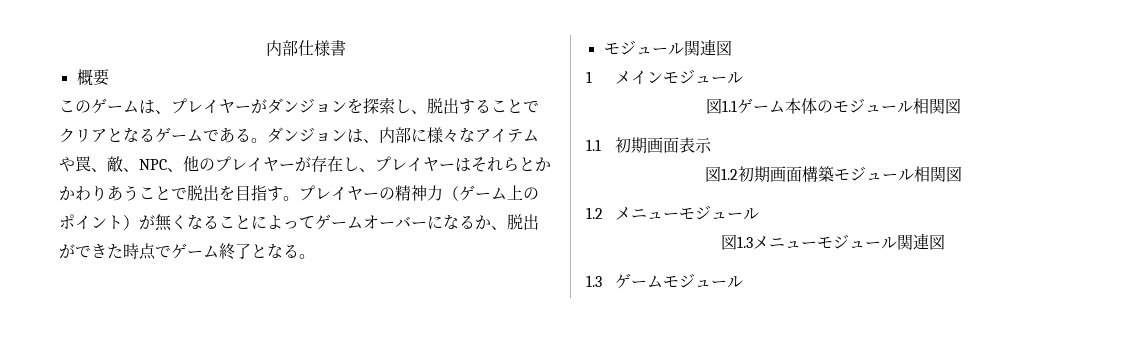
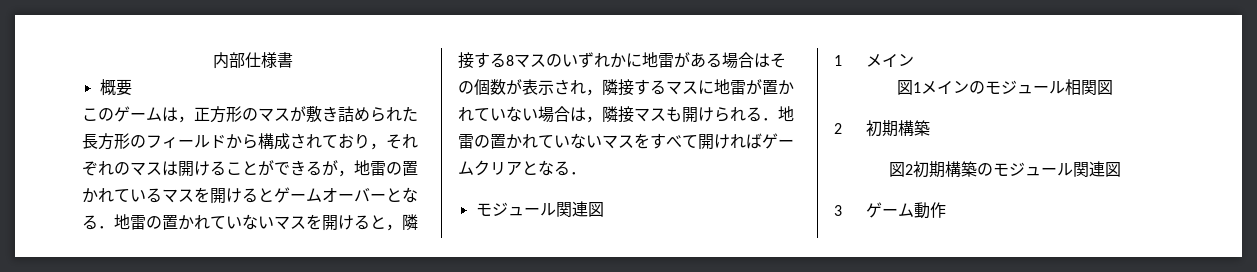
[155,97,539,114] [59,127,539,143] [59,156,551,172] [59,185,539,201] [59,214,539,231] [59,243,315,260] 、プレイヤーがダンジョンを探索し、脱出することでクリアとなるゲームである。ダンジョンは、内部に様々なアイテムや罠、敵、NPC、他のプレイヤーが存在し、プレイヤーはそれらとかかわりあうことで脱出を目指す。プレイヤーの精神力（ゲーム上のポイント）が無くなることによってゲームオーバーになるか、脱出ができた時点でゲーム終了となる。 -> [178,105,418,123] [82,133,418,150] [82,160,418,177] [82,187,418,204] [82,214,418,231] [458,52,786,69] [458,79,794,96] [458,106,794,123] [458,133,794,150] [458,160,586,176] ，正方形のマスが敷き詰められた長方形のフィールドから構成されており，それぞれのマスは開けることができるが，地雷の置かれているマスを開けるとゲームオーバーとなる．地雷の置かれていないマスを開けると，隣接する8マスのいずれかに地雷がある場合はその個数が表示され，隣接するマスに地雷が置かれていない場合は，隣接マスも開けられる．地雷の置かれていないマスをすべて開ければゲームクリアとなる．
[662,69,743,84] [705,98,817,114] モジュール // 図1.1ゲーム本体 -> [896,80,969,95] // 図1メイン
[586,137,712,153] [704,166,962,182] [586,205,759,220] [721,233,945,250] [586,273,743,289] 1.1初期画面表示 // 図1.2初期画面構築モジュール相関図 // 1.2メニューモジュール // 図1.3メニューモジュール関連図 // 1.3ゲームモジュール -> [834,120,930,137] [888,161,1121,178] [834,202,946,219] 2初期構築 // 図2初期構築のモジュール関連図 // 3ゲーム動作

